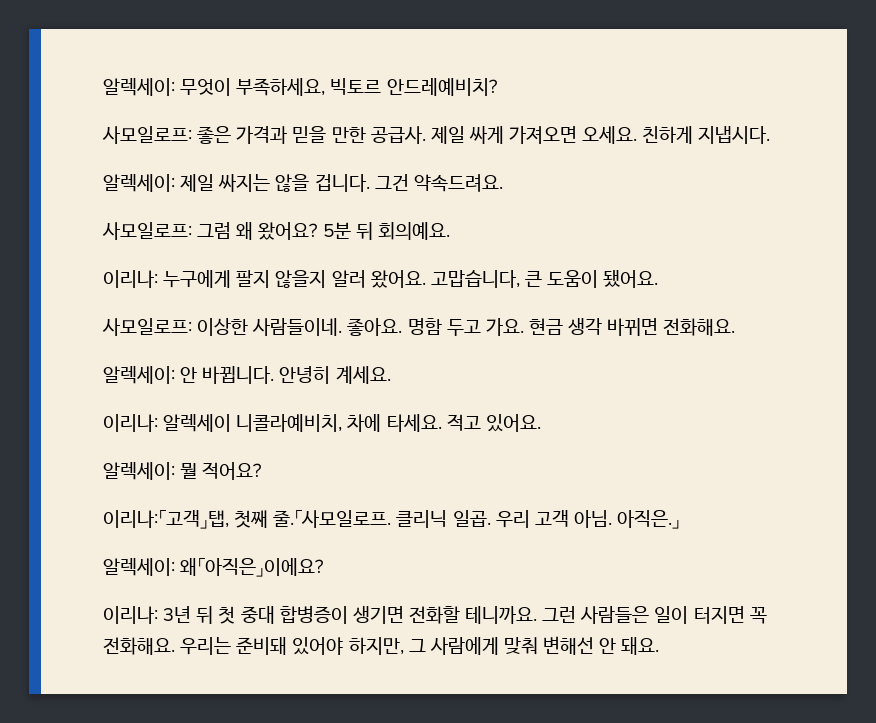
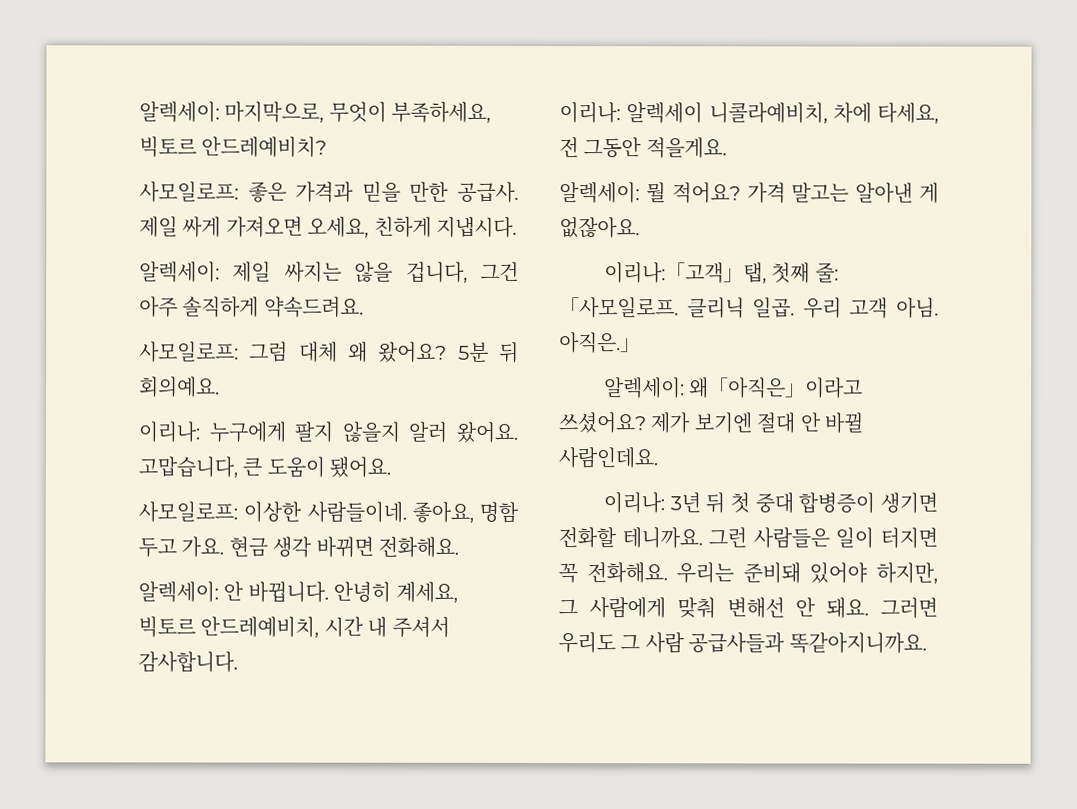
[103,78,175,96] 알렉세이: -> [139,101,325,123] 알렉세이: 마지막으로,
[582,126,638,144] 오세요. -> [307,216,370,238] 오세요,
[314,174,409,192] 겁니다. 그건 -> [405,261,519,283] [139,296,260,318] 겁니다, 그건 아주 솔직하게
(232, 230) none -> [298,341,338,363] 대체
[347,318,403,336] 좋아요. -> [411,501,474,523] 좋아요,
[335,366,391,384] 계세요. -> [395,581,458,603] [138,616,450,638] [138,651,238,673] 계세요, 빅토르 안드레예비치, 시간 내 주셔서 감사합니다.
[386,414,541,432] 타세요. 적고 있어요. -> [877,102,939,124] [559,137,727,159] 타세요, 전 그동안 적을게요.
(262, 471) none -> [746,182,939,204] [559,217,640,239] 가격 말고는 알아낸 게 없잖아요.
[273,510,295,527] 줄. -> [814,262,839,283] 줄:
[264,558,324,576] 이에요? -> [805,377,864,399] [558,412,863,434] [558,447,658,469] 이라고 쓰셨어요? 제가 보기엔 절대 안 바뀔 사람인데요.
(660, 646) none -> [880,597,938,619] [558,632,927,654] 그러면 우리도 그 사람 공급사들과 똑같아지니까요.

